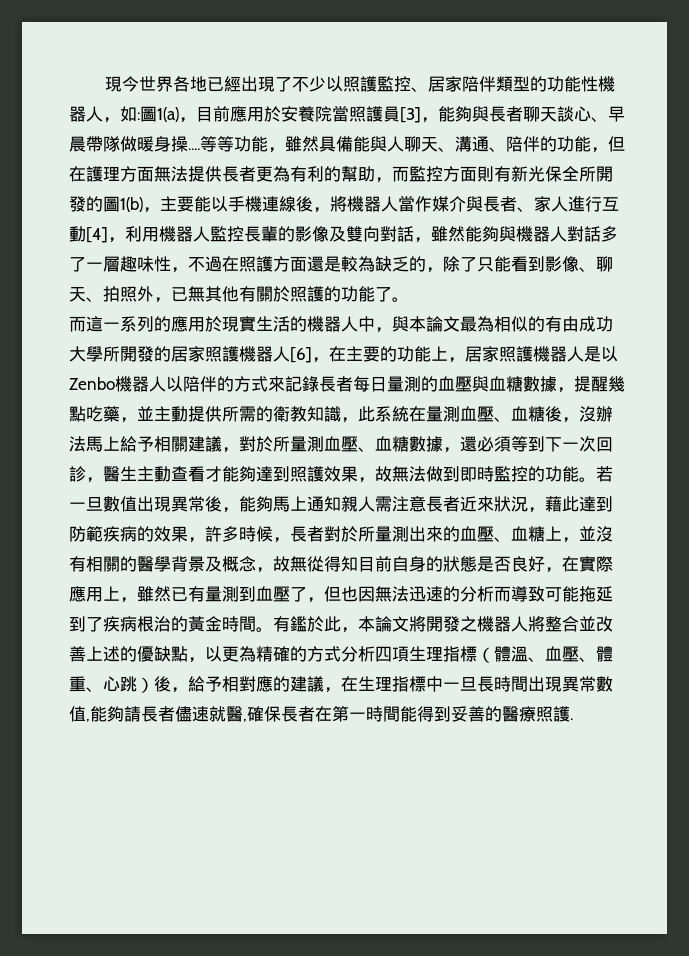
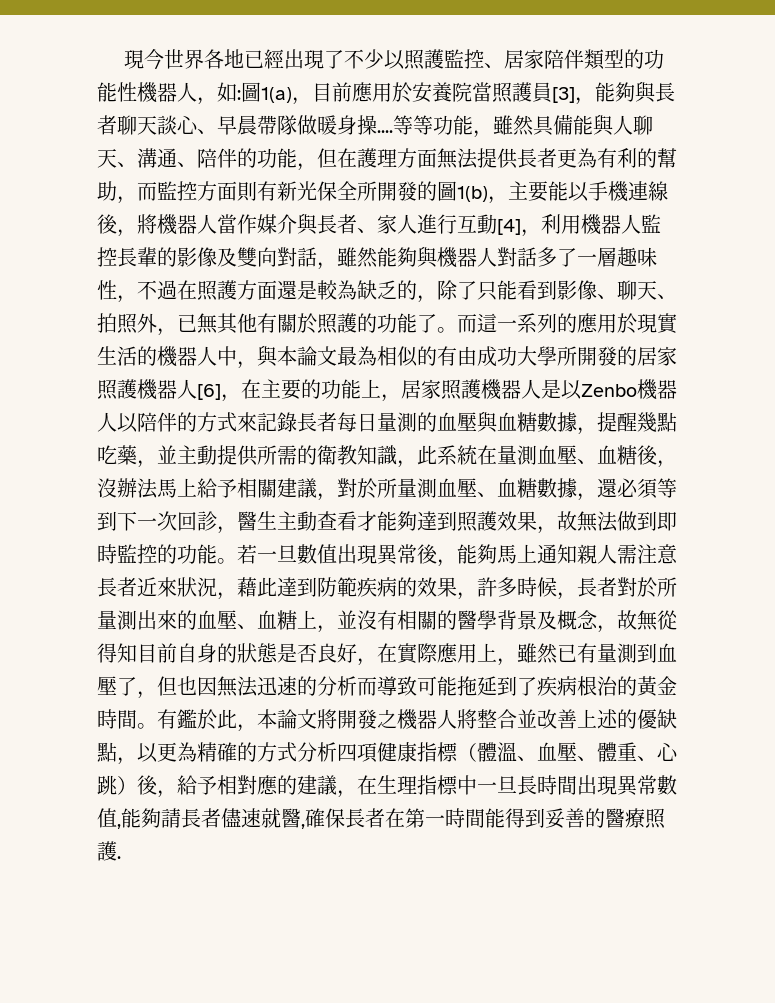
(409, 299) // -> (457, 330) none
[409,646,443,661] 生理 -> [377,742,417,762] 健康

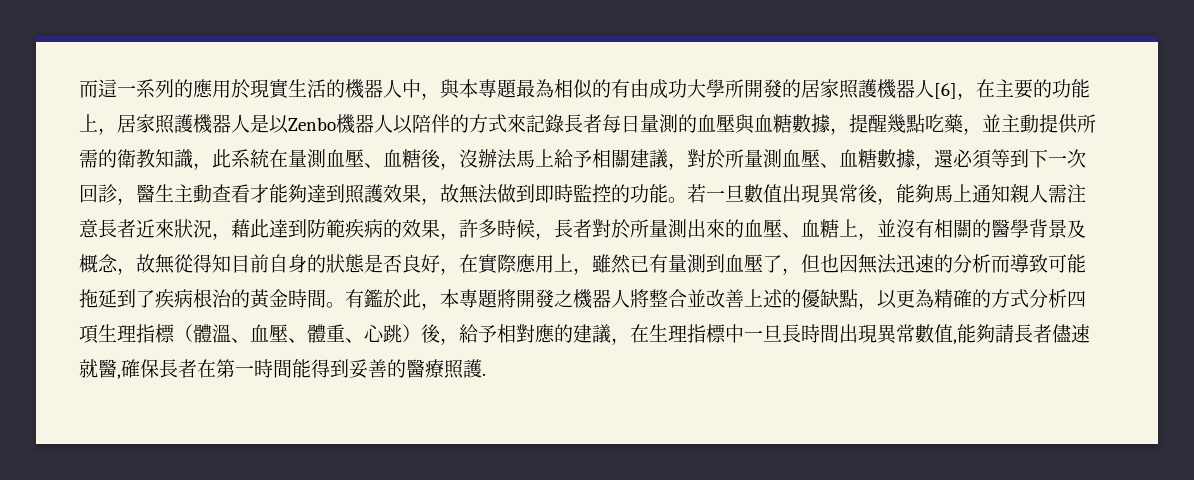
[123,49,664,70] [97,81,675,105] [97,114,653,138] [97,148,677,171] [97,181,668,204] [97,213,661,237] [97,246,657,270] [97,280,677,303] [97,313,457,336] 現今世界各地已經出現了不少以照護監控、居家陪伴類型的功能性機器人，如:圖1(a)，目前應用於安養院當照護員[3]，能夠與長者聊天談心、早晨帶隊做暖身操....等等功能，雖然具備能與人聊天、溝通、陪伴的功能，但在護理方面無法提供長者更為有利的幫助，而監控方面則有新光保全所開發的圖1(b)，主要能以手機連線後，將機器人當作媒介與長者、家人進行互動[4]，利用機器人監控長輩的影像及雙向對話，雖然能夠與機器人對話多了一層趣味性，不過在照護方面還是較為缺乏的，除了只能看到影像、聊天、拍照外，已無其他有關於照護的功能了。 -> (79, 89) none
[297,346,337,366] 論文 -> [478,79,517,98] 專題
[277,709,317,729] 論文 -> [459,289,498,308] 專題
[377,742,417,762] 健康 -> [98,324,136,342] 生理

